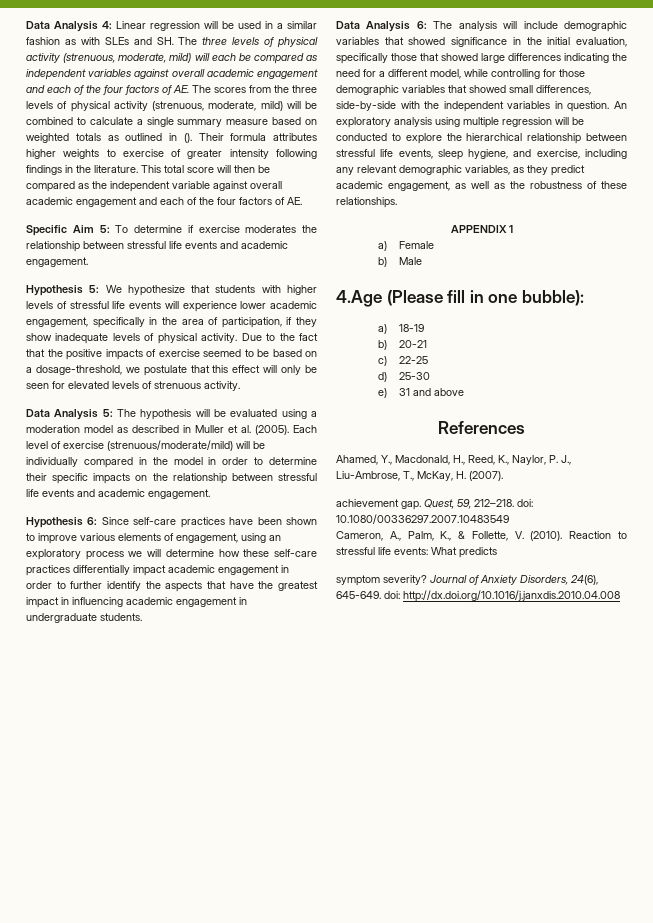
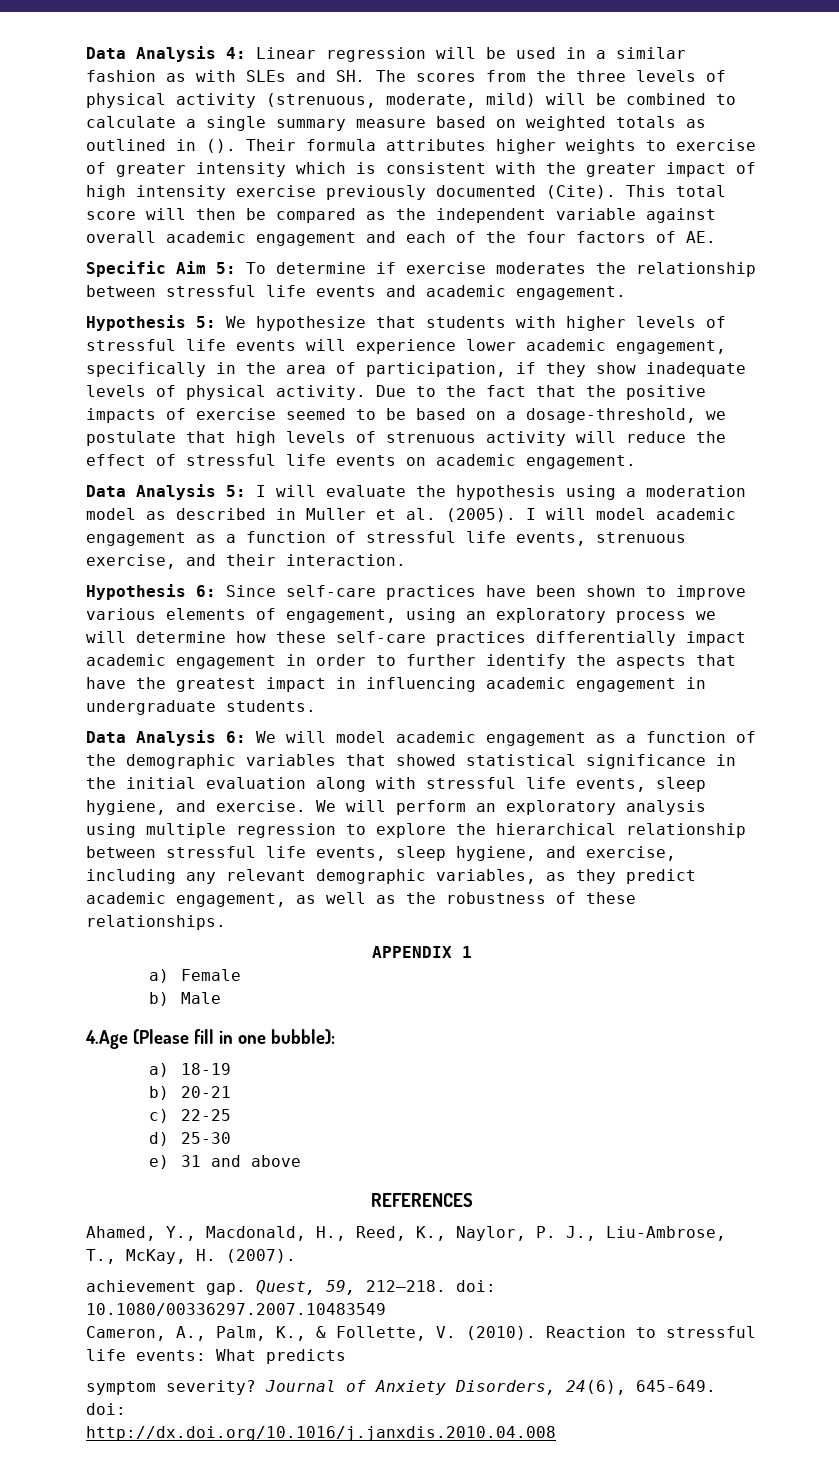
[202,37,318,48] [26,53,317,64] [26,69,318,80] [26,85,211,95] three levels of physical activity (strenuous, moderate, mild) will each be compared as independent variables against overall academic engagement and each of the four factors of AE. The -> (406, 76) none
[276,149,317,159] [26,165,138,175] following findings in the literature. -> [296,162,756,177] [86,185,616,200] which is consistent with the greater impact of high intensity exercise previously documented (Cite).
[212,365,317,375] [26,381,240,391] [26,409,278,420] this effect will only be seen for elevated levels of strenuous activity. // Data Analysis 5: The hypothesis will be evaluated -> [236,431,726,446] [86,454,636,469] [86,484,556,500] high levels of strenuous activity will reduce the effect of stressful life events on academic engagement. // Data Analysis 5: I will evaluate the hypothesis
[293,425,317,433] [26,440,265,451] [26,457,317,468] [26,473,317,484] [26,489,210,499] Each level of exercise (strenuous/moderate/mild) will be individually compared in the model in order to determine their specific impacts on the relationship between stressful life events and academic engagement. -> [526,508,736,520] [86,531,686,546] [86,554,406,569] I will model academic engagement as a function of stressful life events, strenuous exercise, and their interaction.
[433,21,627,32] [336,37,446,45] The analysis will include demographic variables that showed -> [256,731,756,746] [86,754,576,769] We will model academic engagement as a function of the demographic variables that showed statistical
[576,37,627,47] [336,53,627,64] [336,69,585,79] [336,85,591,96] [336,101,627,112] evaluation, specifically those that showed large differences indicating the need for a different model, while controlling for those demographic variables that showed small differences, side-by-side with the independent variables in question. An -> [206,777,706,792] [86,800,496,815] evaluation along with stressful life events, sleep hygiene, and exercise. We will perform an
[555,117,584,125] [336,133,387,141] will be conducted -> (336, 830) none
[438,421,525,434] References -> [371,1193,473,1207] REFERENCES
(400, 595) none -> (126, 1409) //

